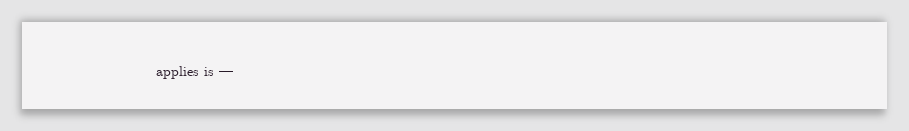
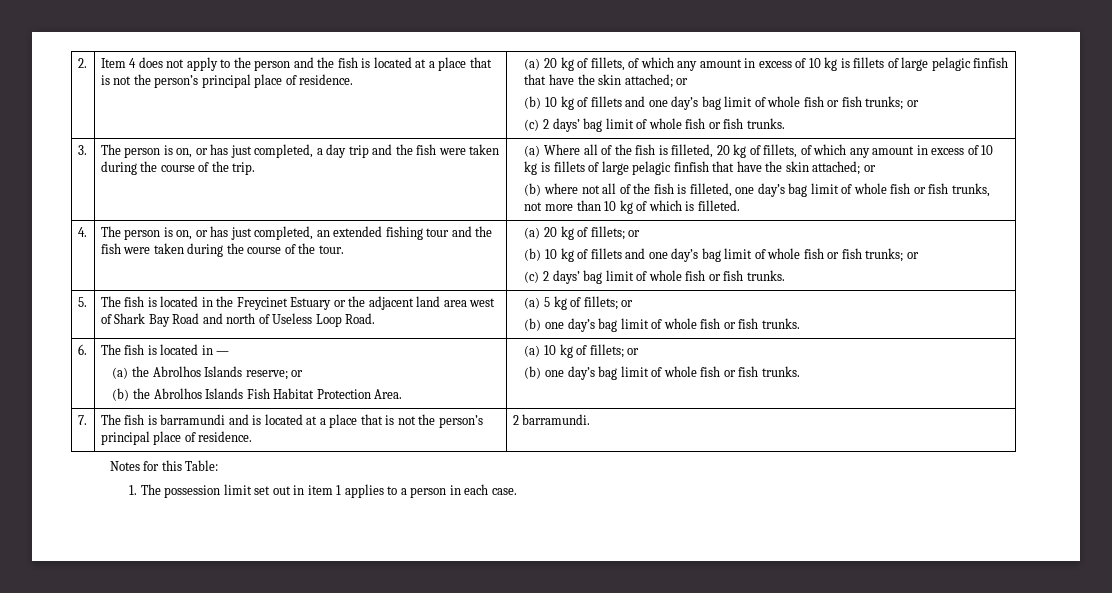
[156,66,234,79] applies is — -> [77,58,87,68] [100,57,492,71] [100,74,354,88] [524,57,1009,71] [524,74,689,88] [524,96,919,110] [524,118,785,132] [77,145,87,155] [100,144,500,158] [100,161,256,175] [524,144,994,158] [524,161,876,175] [524,183,990,197] [524,200,740,214] [77,227,87,237] [100,226,493,240] [100,243,344,257] [524,226,641,240] [524,248,919,262] [524,270,785,284] [77,297,87,307] [100,296,496,310] [100,313,376,327] [524,296,634,310] [524,318,800,332] [77,344,87,355] [100,344,230,355] [112,366,304,380] [112,388,403,401] [524,344,640,358] [524,366,800,380] [77,415,87,425] [100,414,483,428] [100,431,253,445] [512,414,591,425] [109,460,219,471] [129,484,517,498] 2. | Item 4 does not apply to the person and the fish is located at a place that is not the person’s principal place of residence. | (a) 20 kg of fillets, of which any amount in excess of 10 kg is fillets of large pelagic finfish that have the skin attached; or // (b) 10 kg of fillets and one day’s bag limit of whole fish or fish trunks; or // (c) 2 days’ bag limit of whole fish or fish trunks. // 3. | The person is on, or has just completed, a day trip and the fish were taken during the course of the trip. | (a) Where all of the fish is filleted, 20 kg of fillets, of which any amount in excess of 10 kg is fillets of large pelagic finfish that have the skin attached; or // (b) where not all of the fish is filleted, one day’s bag limit of whole fish or fish trunks, not more than 10 kg of which is filleted. // 4. | The person is on, or has just completed, an extended fishing tour and the fish were taken during the course of the tour. | (a) 20 kg of fillets; or // (b) 10 kg of fillets and one day’s bag limit of whole fish or fish trunks; or // (c) 2 days’ bag limit of whole fish or fish trunks. // 5. | The fish is located in the Freycinet Estuary or the adjacent land area west of Shark Bay Road and north of Useless Loop Road. | (a) 5 kg of fillets; or // (b) one day’s bag limit of whole fish or fish trunks. // 6. | The fish is located in — // (a) the Abrolhos Islands reserve; or // (b) the Abrolhos Islands Fish Habitat Protection Area. | (a) 10 kg of fillets; or // (b) one day’s bag limit of whole fish or fish trunks. // 7. | The fish is barramundi and is located at a place that is not the person’s principal place of residence. | 2 barramundi. // Notes for this Table: // 1. The possession limit set out in item 1 applies to a person in each case.

